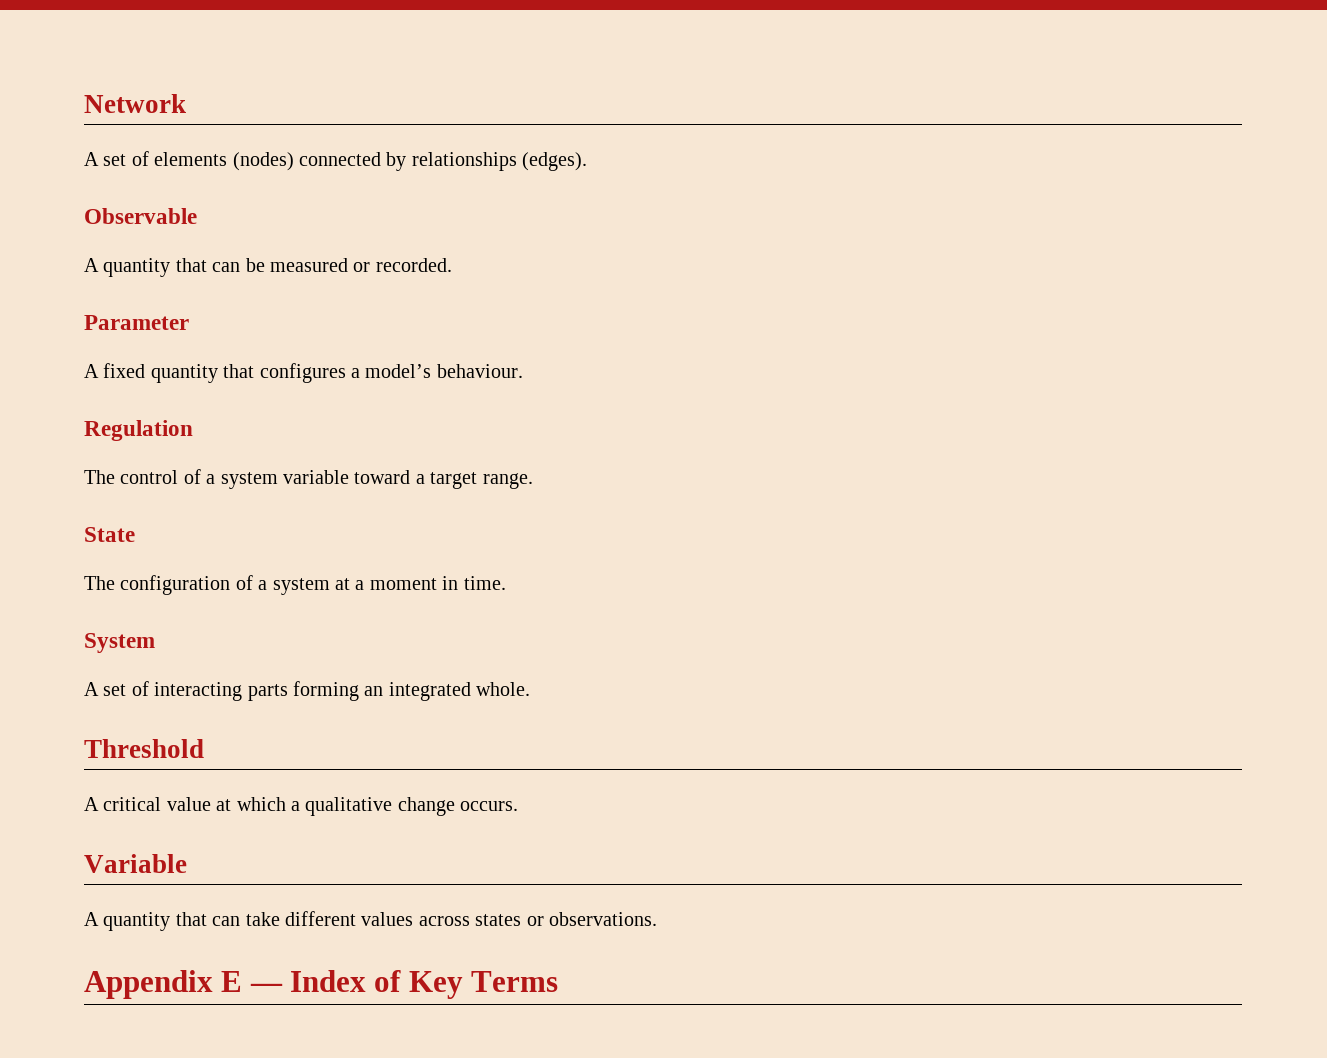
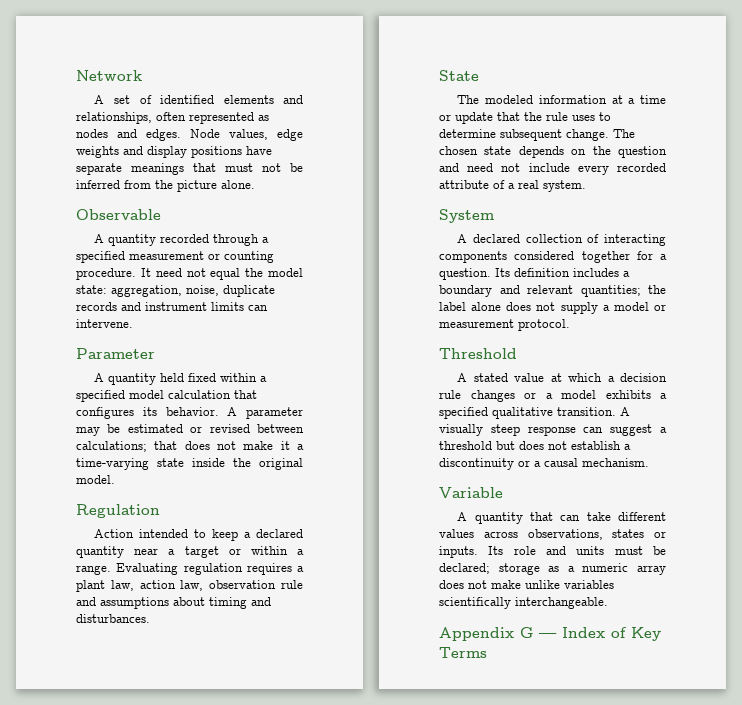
[154,152,588,171] [84,208,197,224] [84,258,452,277] [84,315,189,330] [84,363,523,383] [84,420,193,441] [84,469,533,489] [84,527,135,542] [84,575,506,595] [84,633,155,653] [84,681,531,701] elements (nodes) connected by relationships (edges). // Observable // A quantity that can be measured or recorded. // Parameter // A fixed quantity that configures a model’s behaviour. // Regulation // The control of a system variable toward a target range. // State // The configuration of a system at a moment in time. // System // A set of interacting parts forming an integrated whole. -> [159,95,303,104] [76,112,269,124] [76,129,303,141] [76,146,272,158] [76,163,303,175] [76,180,255,192] [76,209,161,220] [94,234,270,246] [76,251,274,263] [76,268,303,280] [76,285,275,297] [76,302,268,311] [76,319,133,328] [76,348,155,359] [94,373,268,385] [76,390,257,402] [76,407,303,419] [76,424,304,436] [76,441,304,452] [76,458,303,470] [76,475,115,484] [76,504,160,518] [94,529,303,541] [76,546,304,558] [76,563,304,575] [76,580,303,592] [76,597,271,609] [76,614,150,623] [439,70,479,81] [457,95,666,104] [439,112,611,124] [439,129,635,141] [439,146,667,158] [439,163,666,175] [439,180,586,192] [439,209,494,223] [457,234,666,246] [439,251,667,263] [439,268,630,280] [439,285,666,297] [439,302,666,314] [439,319,570,331] identified elements and relationships, often represented as nodes and edges. Node values, edge weights and display positions have separate meanings that must not be inferred from the picture alone. // Observable // A quantity recorded through a specified measurement or counting procedure. It need not equal the model state: aggregation, noise, duplicate records and instrument limits can intervene. // Parameter // A quantity held fixed within a specified model calculation that configures its behavior. A parameter may be estimated or revised between calculations; that does not make it a time-varying state inside the original model. // Regulation // Action intended to keep a declared quantity near a target or within a range. Evaluating regulation requires a plant law, action law, observation rule and assumptions about timing and disturbances. // State // The modeled information at a time or update that the rule uses to determine subsequent change. The chosen state depends on the question and need not include every recorded attribute of a real system. // System // A declared collection of interacting components considered together for a question. Its definition includes a boundary and relevant quantities; the label alone does not supply a model or measurement protocol.
[103,797,162,811] critical -> [473,373,508,382] stated
[305,797,519,816] qualitative change occurs. -> [620,373,667,382] [439,390,667,402] [439,407,630,419] [439,424,667,436] [439,441,631,450] [439,458,649,470] decision rule changes or a model exhibits a specified qualitative transition. A visually steep response can suggest a threshold but does not establish a discontinuity or a causal mechanism.
(470, 921) none -> [527,529,603,540] observations,
[548,912,657,926] observations. -> [439,546,666,558] [439,563,666,575] [439,580,614,589] [439,597,608,609] inputs. Its role and units must be declared; storage as a numeric array does not make unlike variables scientifically interchangeable.
[221,971,243,992] E -> [520,627,533,638] G

